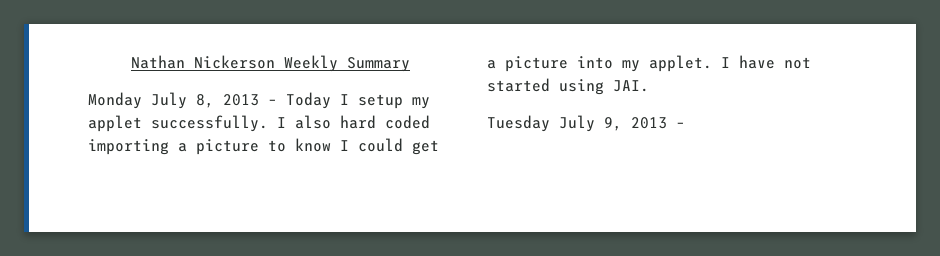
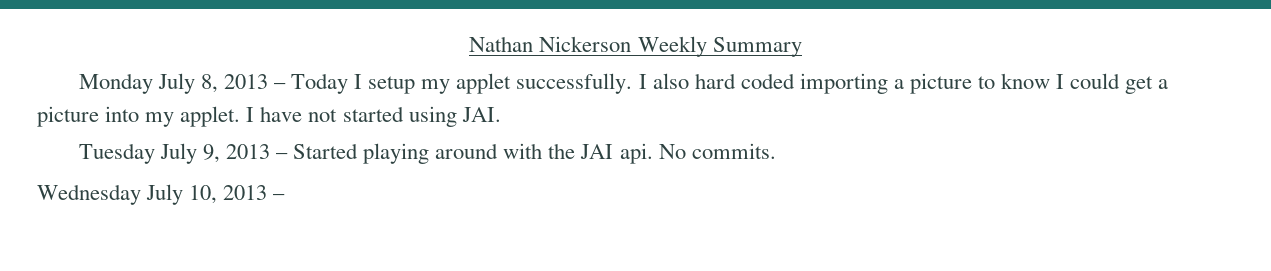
(685, 125) none -> [293,143,776,164] [37,184,286,205] Started playing around with the JAI api. No commits. // Wednesday July 10, 2013 –

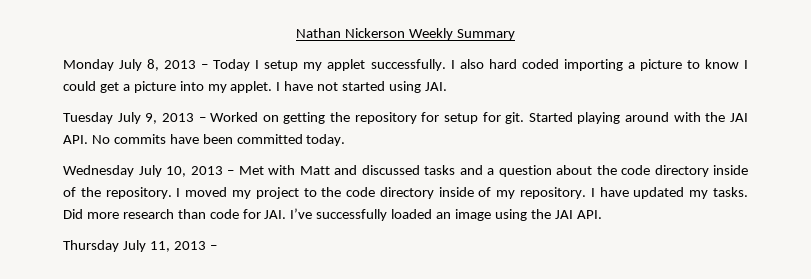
(288, 156) none -> [210,112,525,124] Worked on getting the repository for setup for git.
[619,143,776,164] api. No commits. -> [63,134,346,146] API. No commits have been committed today.
(286, 197) none -> [238,165,748,177] [63,187,748,199] [63,208,602,221] [63,240,217,252] Met with Matt and discussed tasks and a question about the code directory inside of the repository. I moved my project to the code directory inside of my repository. I have updated my tasks. Did more research than code for JAI. I’ve successfully loaded an image using the JAI API. // Thursday July 11, 2013 –

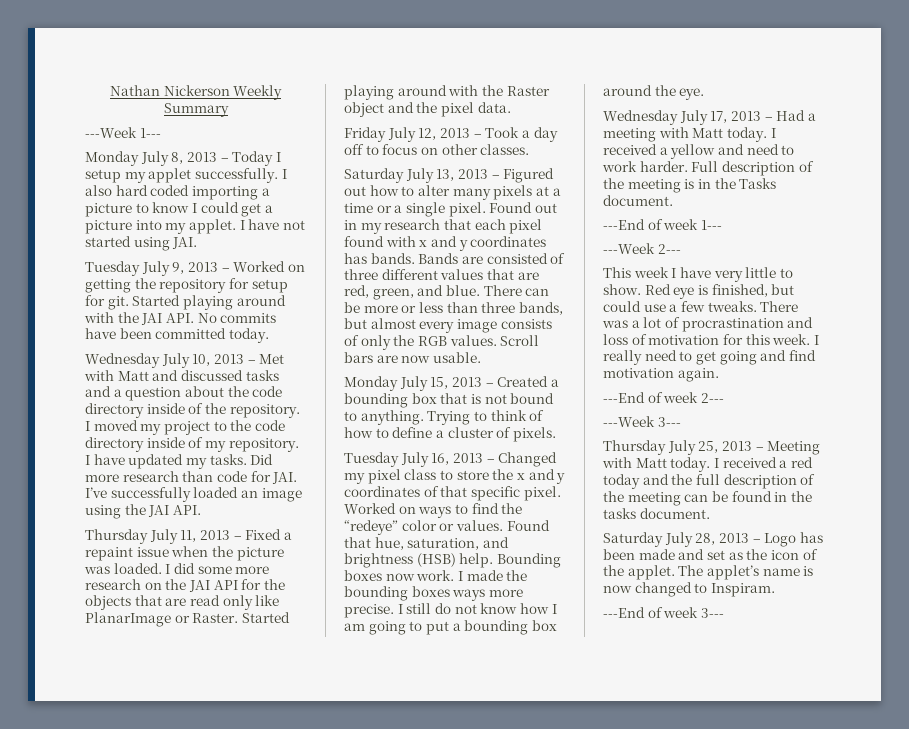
(515, 34) none -> [85,127,161,138] // ---Week 1---
(217, 247) none -> [245,529,292,540] [85,546,284,561] [84,563,270,574] [85,579,285,592] [85,595,280,610] [85,612,290,627] [344,85,550,100] [344,102,511,117] [344,127,558,142] [344,144,530,155] [344,168,555,183] [344,185,561,200] [344,202,557,217] [344,219,543,234] [344,236,547,251] [344,253,566,264] [344,269,539,280] [344,285,550,300] [344,302,563,315] [344,318,552,333] [344,335,540,350] [344,352,481,363] [344,376,559,391] [344,393,555,408] [344,410,545,425] [344,427,556,442] [344,452,558,467] [344,469,566,484] [344,486,561,501] [344,503,523,518] [344,520,550,535] [344,537,509,550] [344,553,561,568] [344,570,528,581] [344,586,523,601] [344,603,557,618] [344,620,557,635] [603,85,705,100] [603,110,816,125] [603,127,776,142] [603,144,795,159] [602,161,814,176] [603,178,777,193] [603,195,673,206] [603,219,722,230] [603,243,681,254] [603,267,793,282] [603,284,795,299] [603,301,799,312] [602,317,814,332] [603,334,819,345] [603,350,816,365] [603,368,719,382] [603,392,724,403] [603,416,681,427] [603,440,821,455] [602,457,813,472] [603,474,816,489] [603,491,812,506] [603,508,710,519] [603,532,823,547] [603,549,818,560] [603,565,814,580] [603,582,775,597] [603,607,724,618] Fixed a repaint issue when the picture was loaded. I did some more research on the JAI API for the objects that are read only like PlanarImage or Raster. Started playing around with the Raster object and the pixel data. // Friday July 12, 2013 – Took a day off to focus on other classes. // Saturday July 13, 2013 – Figured out how to alter many pixels at a time or a single pixel. Found out in my research that each pixel found with x and y coordinates has bands. Bands are consisted of three different values that are red, green, and blue. There can be more or less than three bands, but almost every image consists of only the RGB values. Scroll bars are now usable. // Monday July 15, 2013 – Created a bounding box that is not bound to anything. Trying to think of how to define a cluster of pixels. // Tuesday July 16, 2013 – Changed my pixel class to store the x and y coordinates of that specific pixel. Worked on ways to find the “redeye” color or values. Found that hue, saturation, and brightness (HSB) help. Bounding boxes now work. I made the bounding boxes ways more precise. I still do not know how I am going to put a bounding box around the eye. // Wednesday July 17, 2013 – Had a meeting with Matt today. I received a yellow and need to work harder. Full description of the meeting is in the Tasks document. // ---End of week 1--- // ---Week 2--- // This week I have very little to show. Red eye is finished, but could use a few tweaks. There was a lot of procrastination and loss of motivation for this week. I really need to get going and find motivation again. // ---End of week 2--- // ---Week 3--- // Thursday July 25, 2013 – Meeting with Matt today. I received a red today and the full description of the meeting can be found in the tasks document. // Saturday July 28, 2013 – Logo has been made and set as the icon of the applet. The applet’s name is now changed to Inspiram. // ---End of week 3---

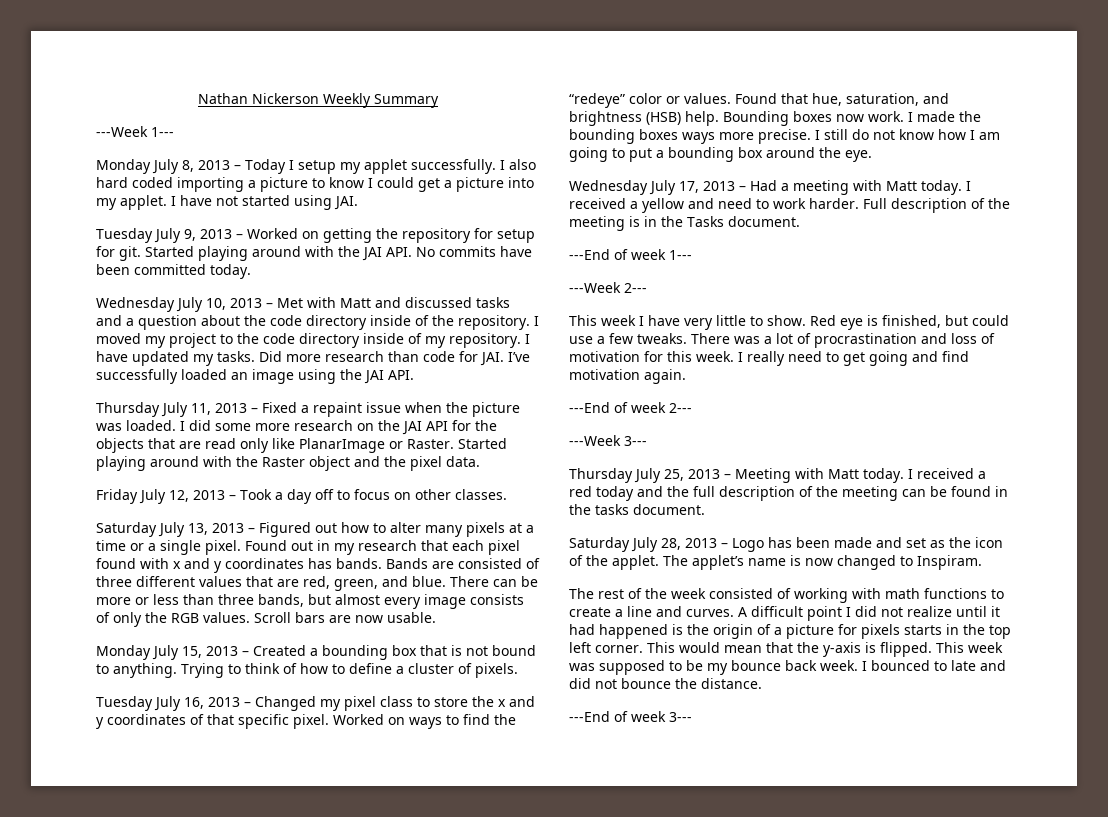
(775, 590) none -> [569,588,1004,603] [569,606,1000,621] [569,624,1011,639] [569,642,1003,657] [569,660,1006,675] [569,678,762,689] // The rest of the week consisted of working with math functions to create a line and curves. A difficult point I did not realize until it had happened is the origin of a picture for pixels starts in the top left corner. This would mean that the y-axis is flipped. This week was supposed to be my bounce back week. I bounced to late and did not bounce the distance.

